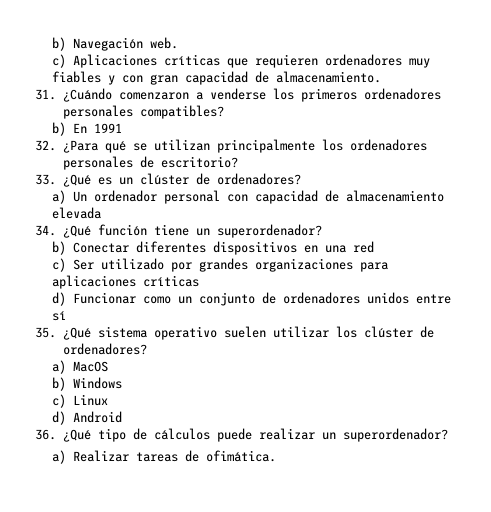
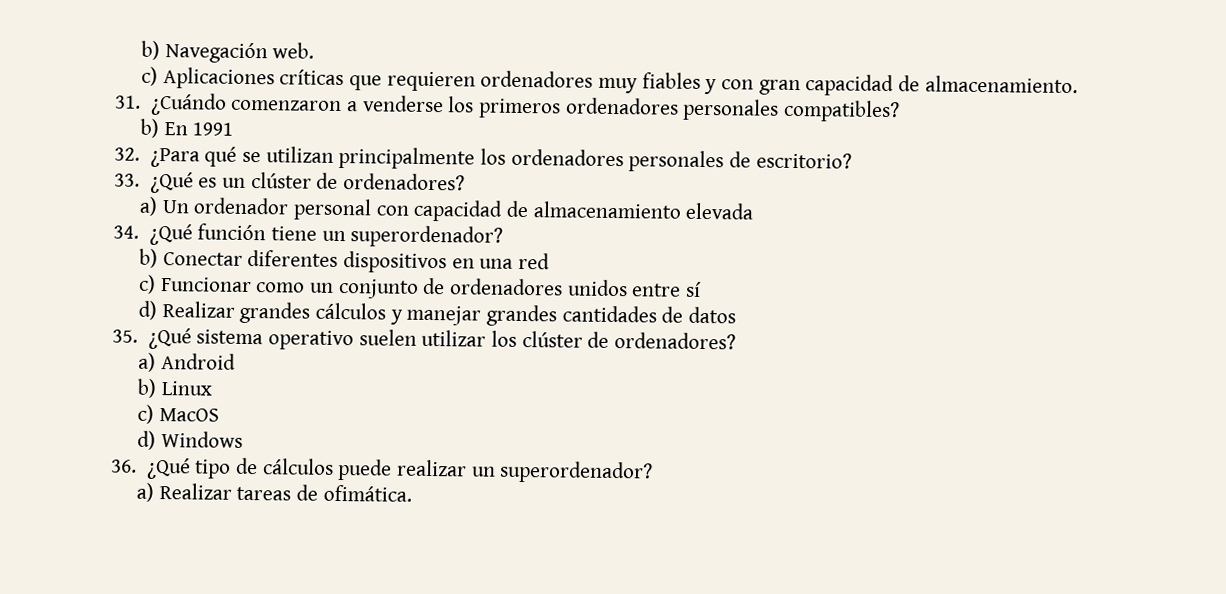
[72,258,388,272] [51,275,199,289] [51,292,66,306] Ser utilizado por grandes organizaciones para aplicaciones críticas // d) -> (156, 284) none
(66, 316) none -> [137,300,736,327] // d) Realizar grandes cálculos y manejar grandes cantidades de datos
(66, 367) none -> [160,353,236,370] [136,378,213,398] [136,404,154,424] Android // b) Linux // c)
[51,377,66,391] b) -> [136,430,156,450] d)
[51,394,108,408] [51,411,122,425] // c) Linux // d) Android -> (243, 439) none

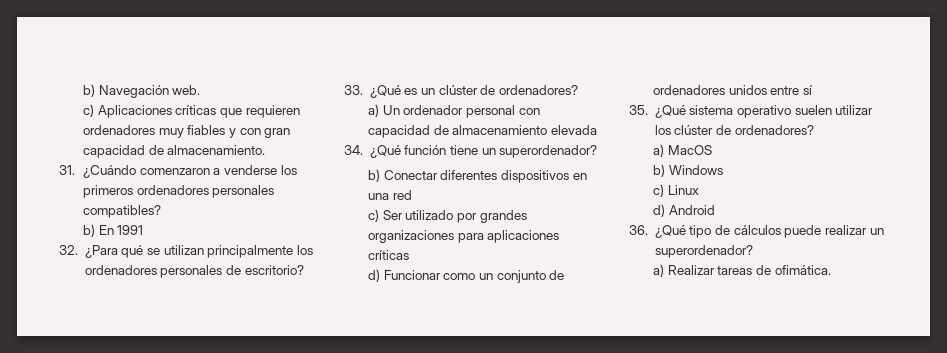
(156, 284) none -> [382,210,527,223] [367,230,560,243] [367,250,409,260] [367,269,380,282] Ser utilizado por grandes organizaciones para aplicaciones críticas // d)
[137,300,736,327] // d) Realizar grandes cálculos y manejar grandes cantidades de datos -> (813, 90) none
[160,353,236,370] [136,378,157,398] Android // b) -> [667,145,712,155] [652,164,723,177] [652,184,664,197] MacOS // b) Windows // c)
[136,404,219,424] [136,430,243,450] // c) MacOS // d) Windows -> [652,204,715,217] // d) Android

